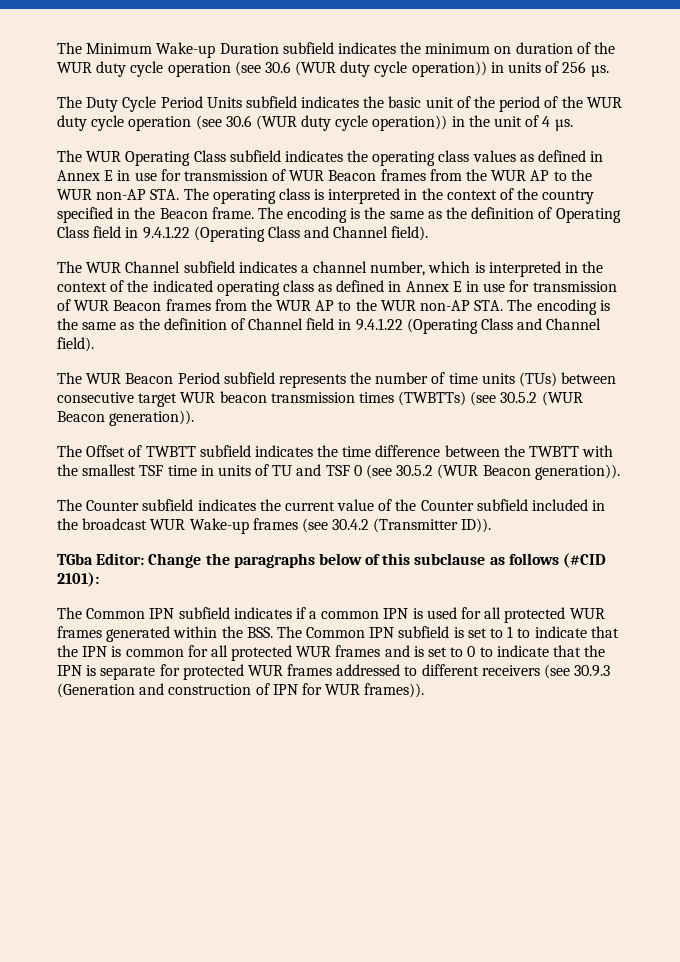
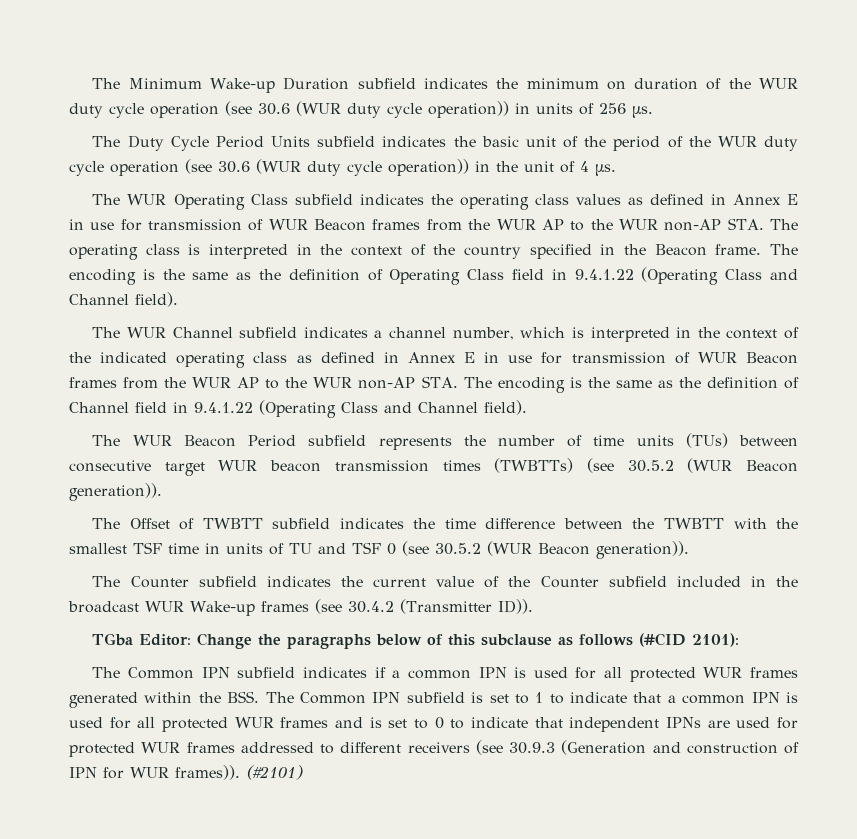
[57,645,184,657] the IPN is common -> [667,692,799,704] [69,717,103,728] a common IPN is used
[584,645,606,657] [57,665,156,680] the IPN is separate -> [569,717,771,732] independent IPNs are used
(425, 690) none -> [246,765,303,780] (#2101)

